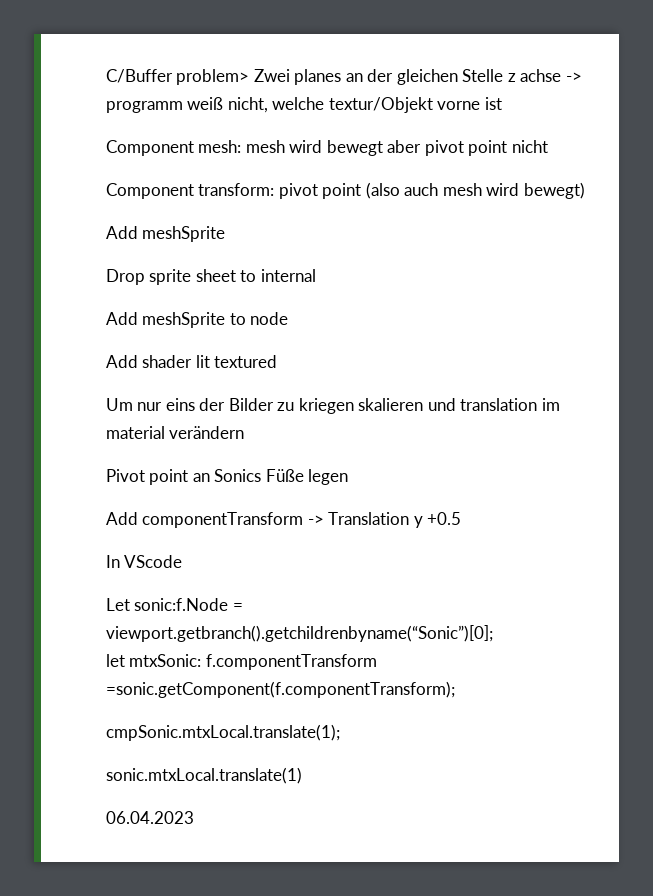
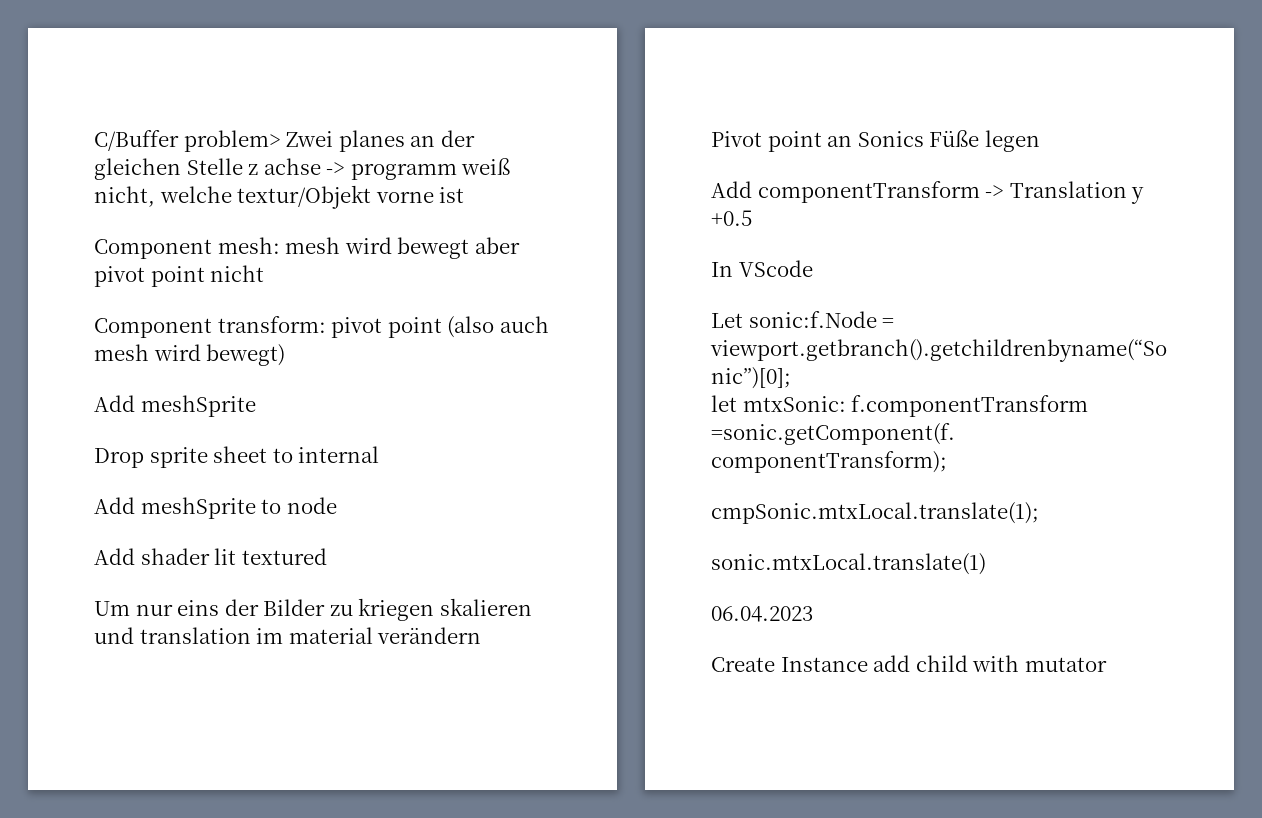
(194, 817) none -> [711,655,1107,672] // Create Instance add child with mutator

